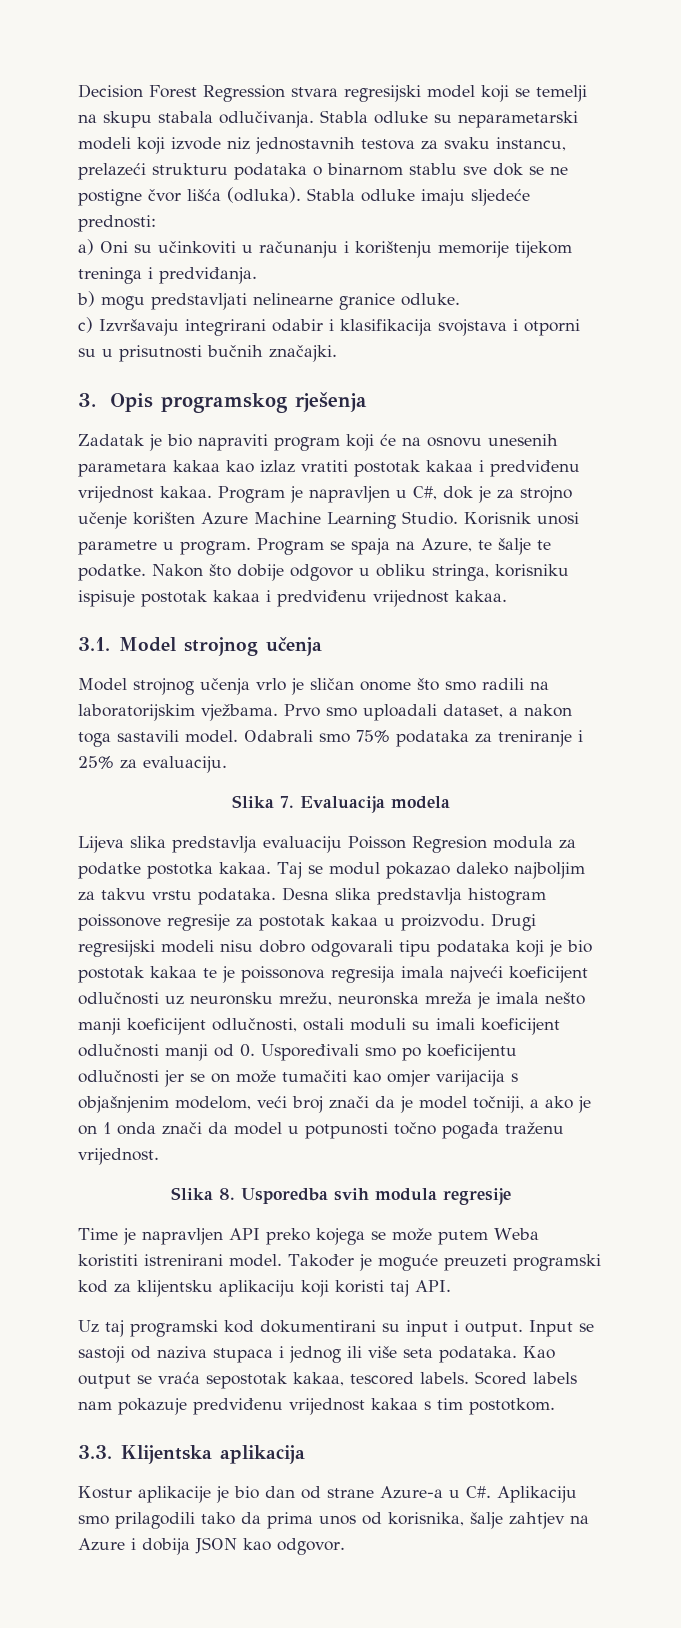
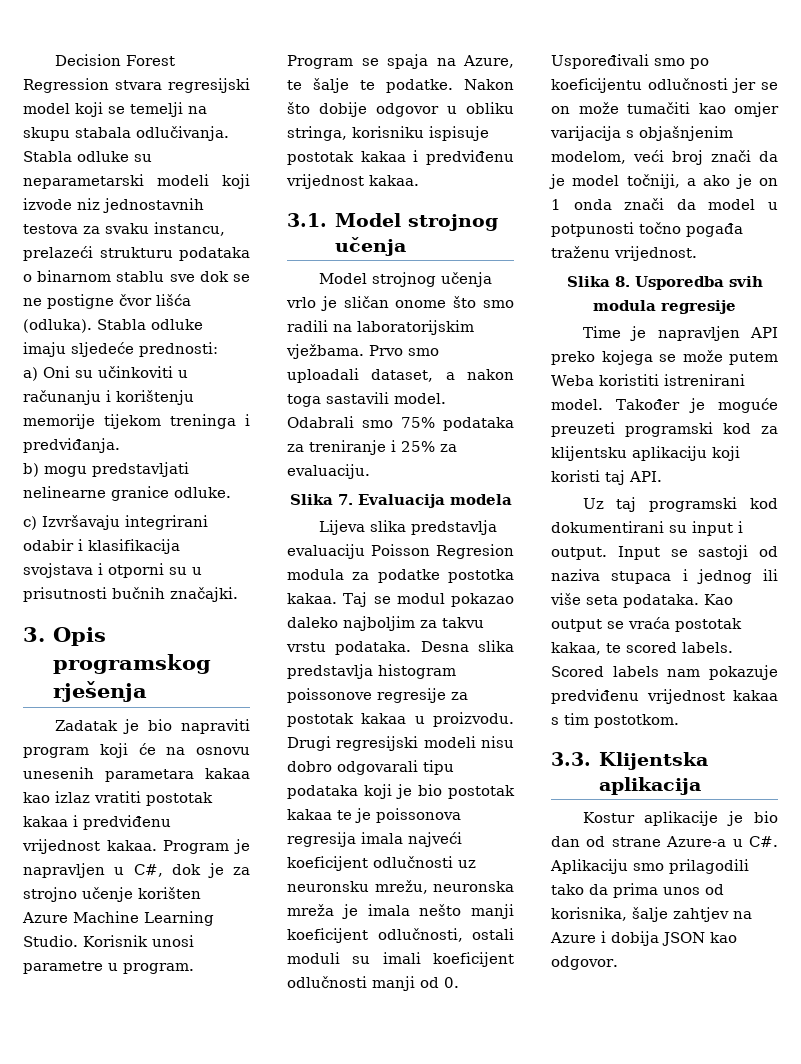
[206,1372,414,1389] sepostotak kakaa, tescored -> [675,618,742,632] [551,642,677,655] postotak kakaa, te scored

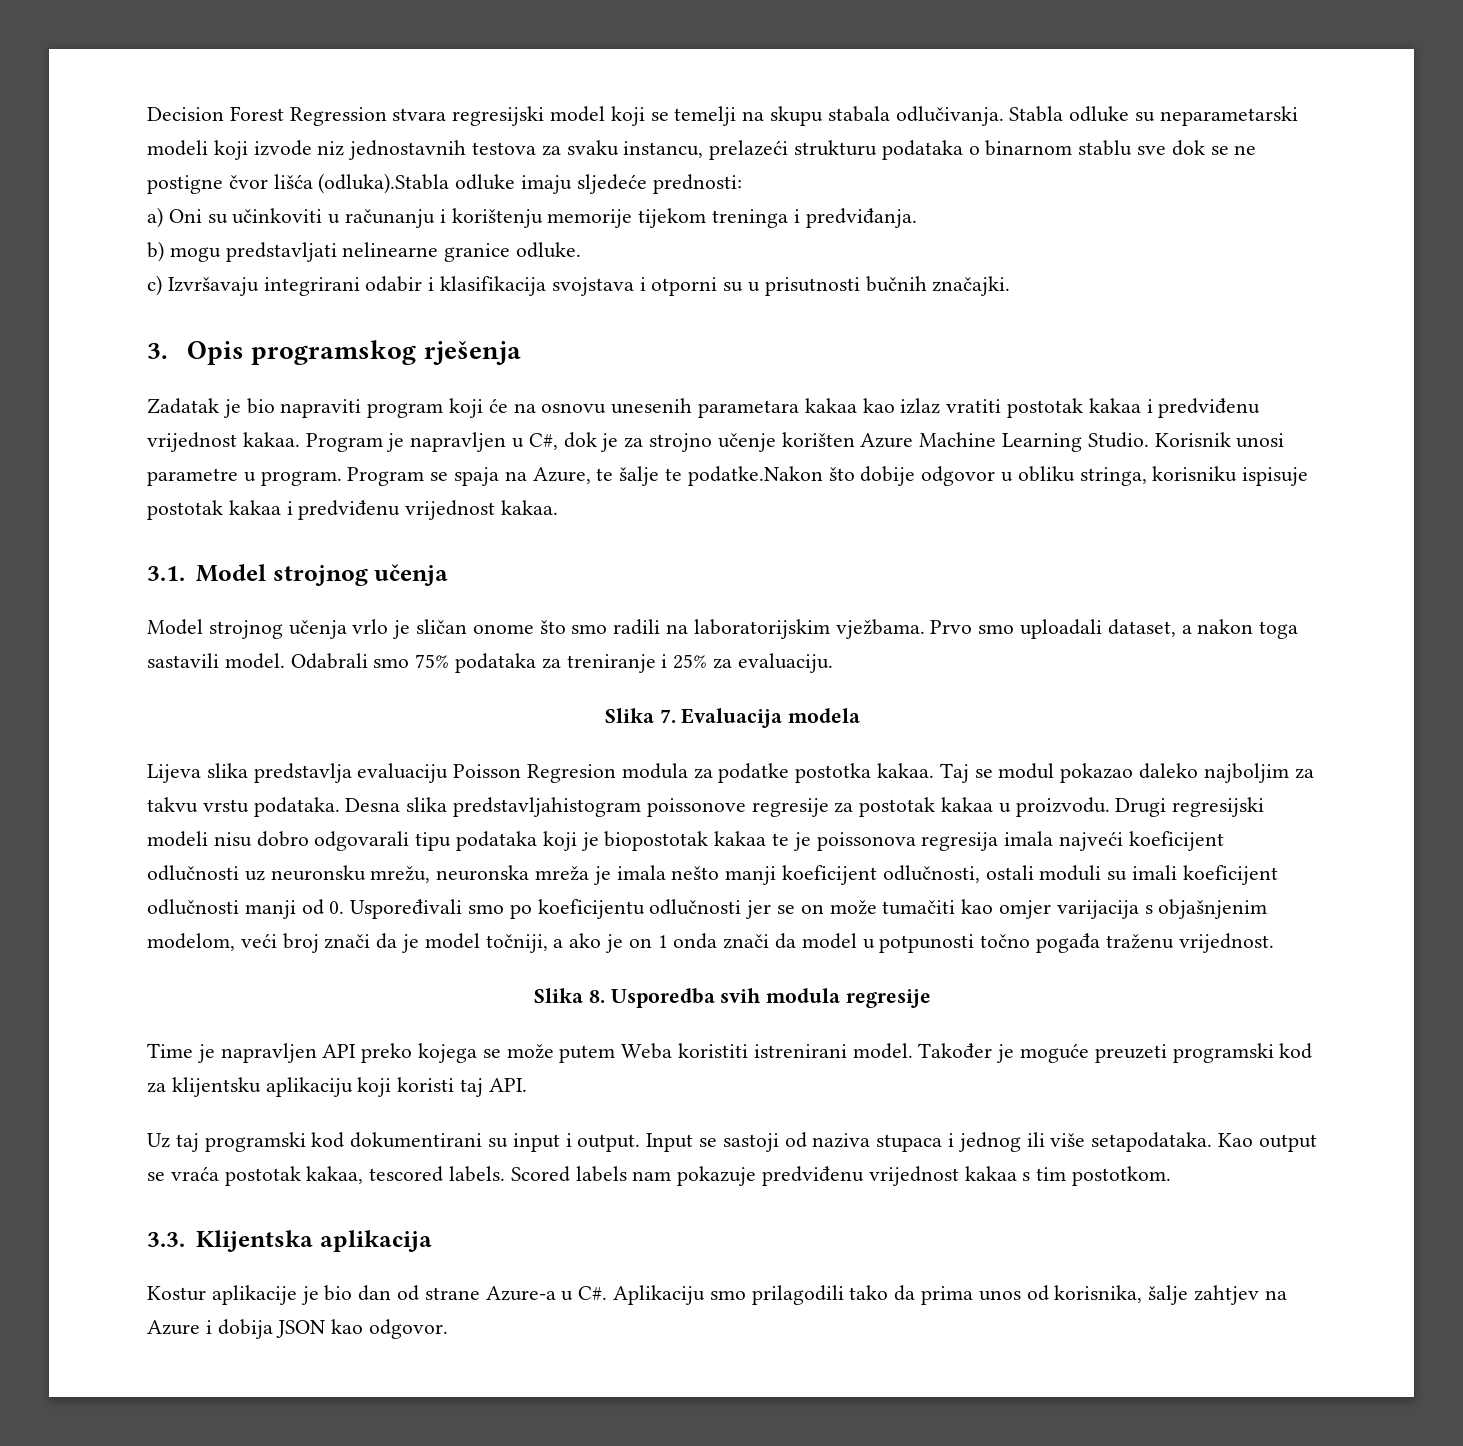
[23,319,146,333] (odluka). Stabla -> [318,173,450,194] (odluka).Stabla
[386,79,514,93] podatke. Nakon -> [687,466,823,486] podatke.Nakon
[287,664,456,679] predstavlja histogram -> [453,797,642,817] predstavljahistogram
[418,784,515,799] bio postotak -> [604,831,709,851] biopostotak
[586,594,699,608] seta podataka. -> [1091,1132,1213,1152] setapodataka.
[606,642,677,653] te scored -> [369,1166,444,1182] tescored

